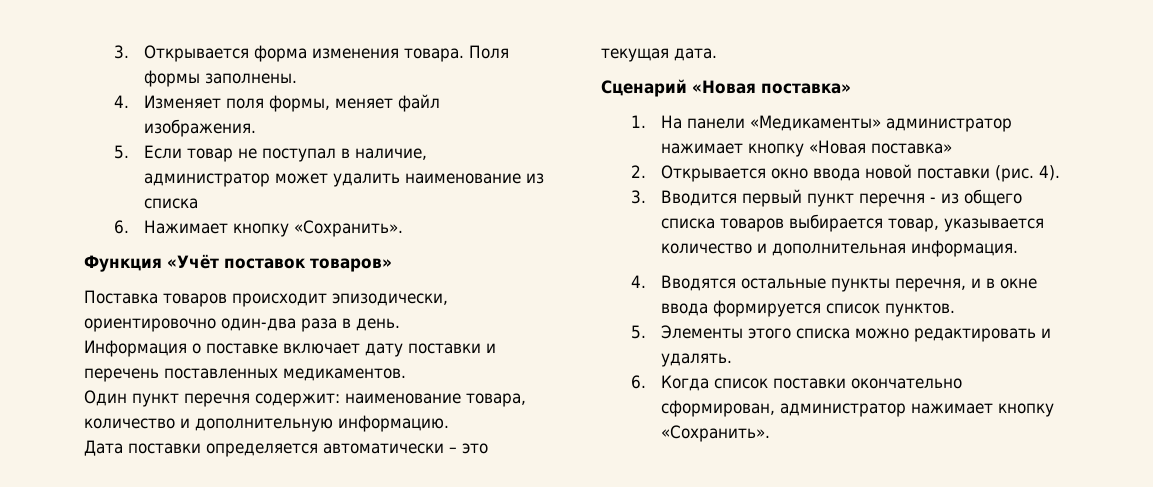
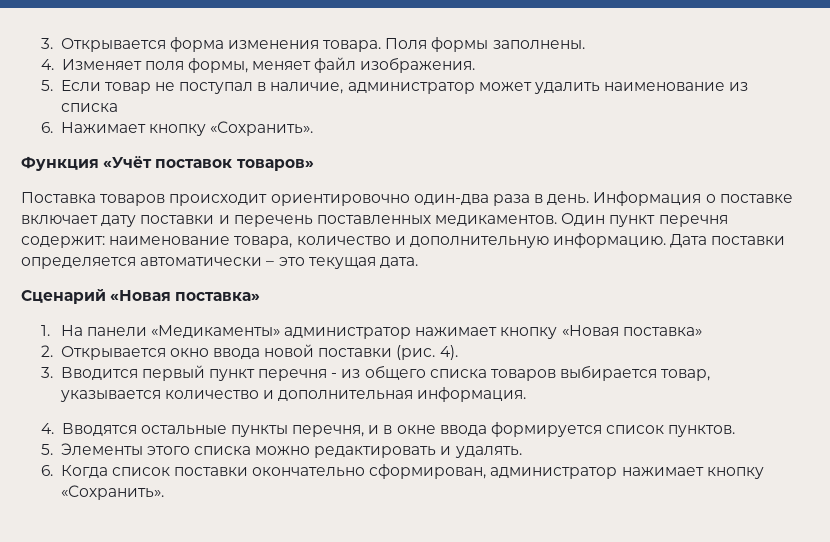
[332,293,448,306] эпизодически, -> (268, 200) none
(400, 324) // -> (590, 199) none
(406, 374) // -> (558, 220) none
(449, 423) // -> (667, 240) none

